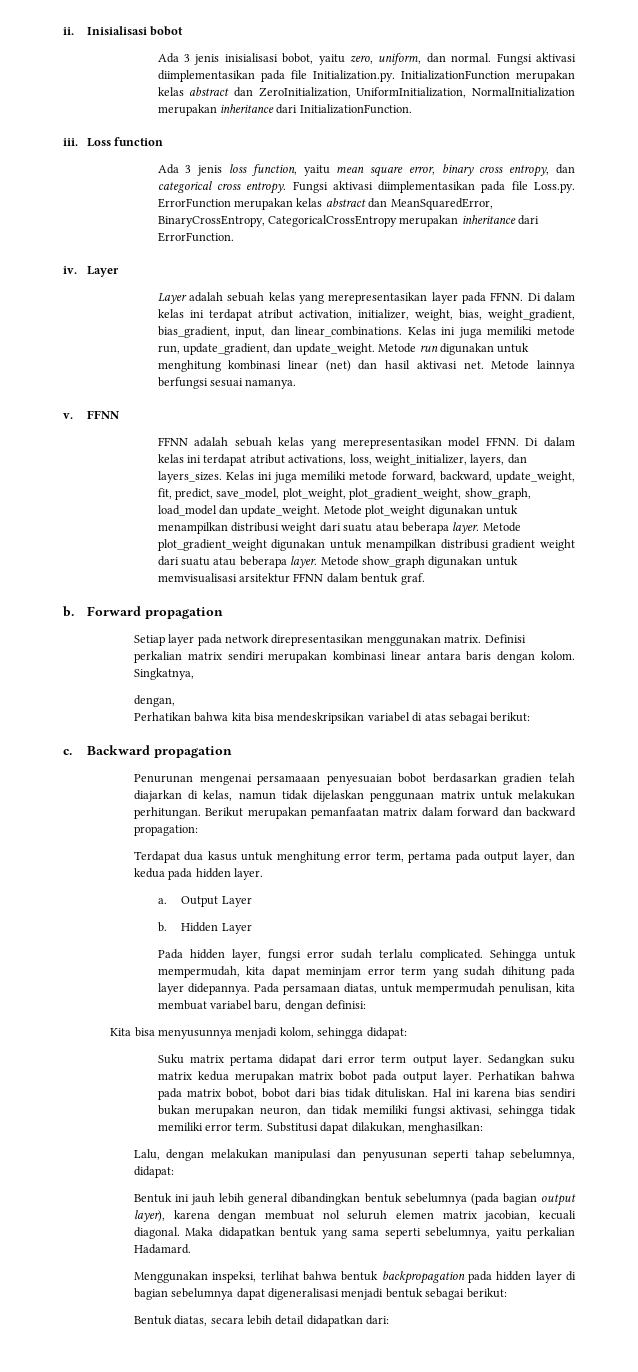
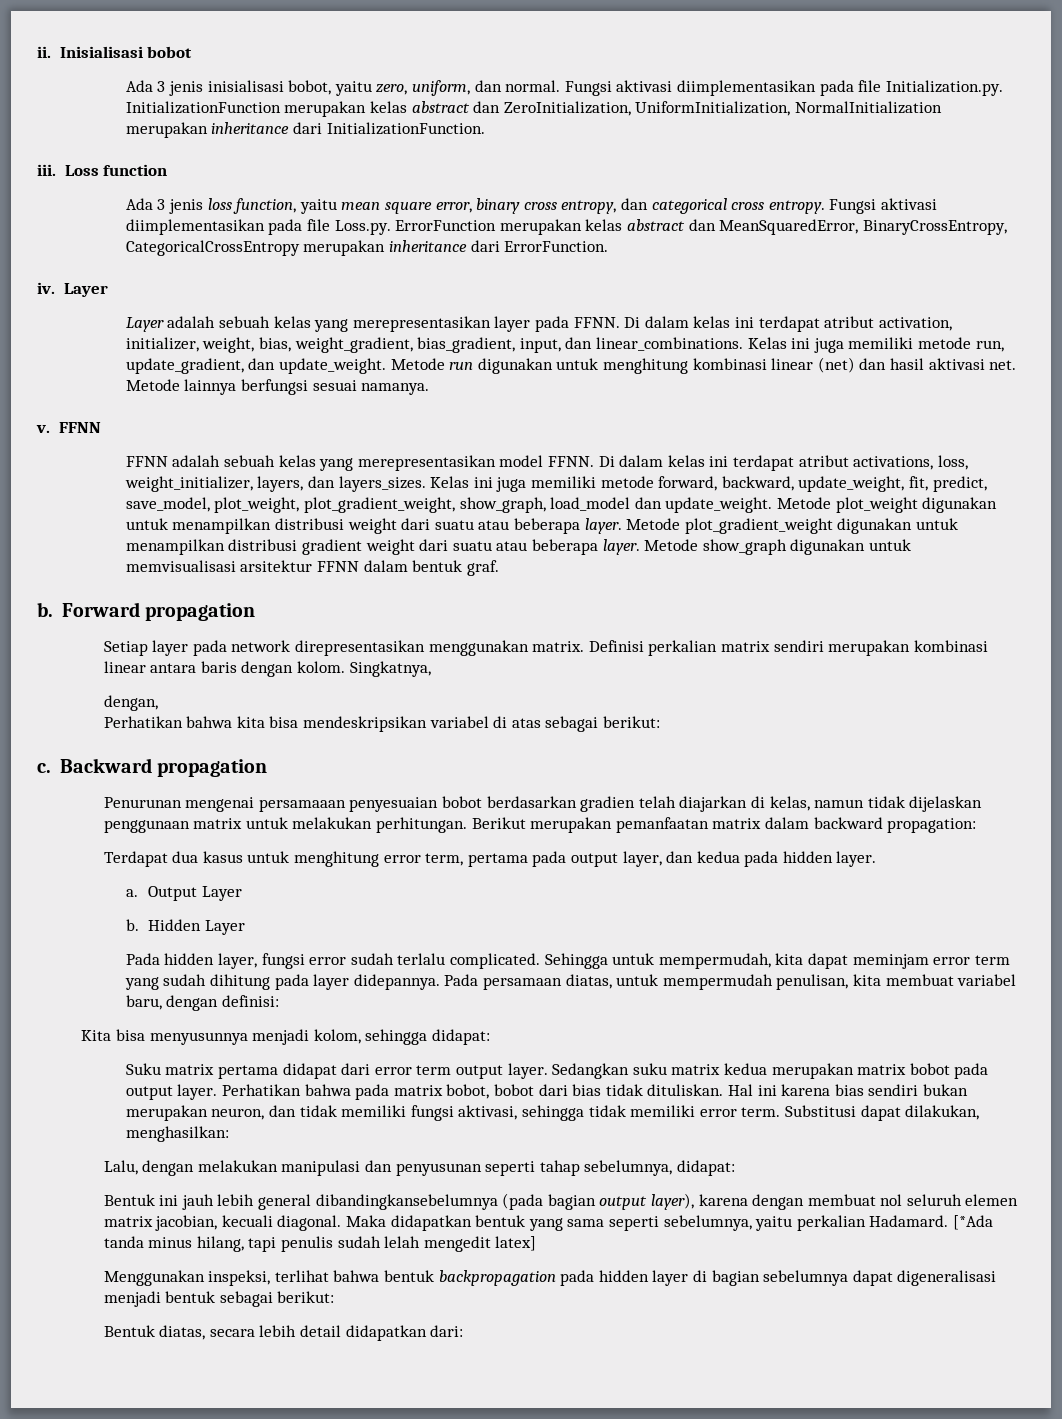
[457,807,522,817] forward dan -> (809, 823) none
[291,1193,467,1205] dibandingkan bentuk sebelumnya -> [315,1194,498,1210] dibandingkansebelumnya
(191, 1249) none -> [952,1215,993,1230] [103,1236,537,1252] [*Ada tanda minus hilang, tapi penulis sudah lelah mengedit latex]

